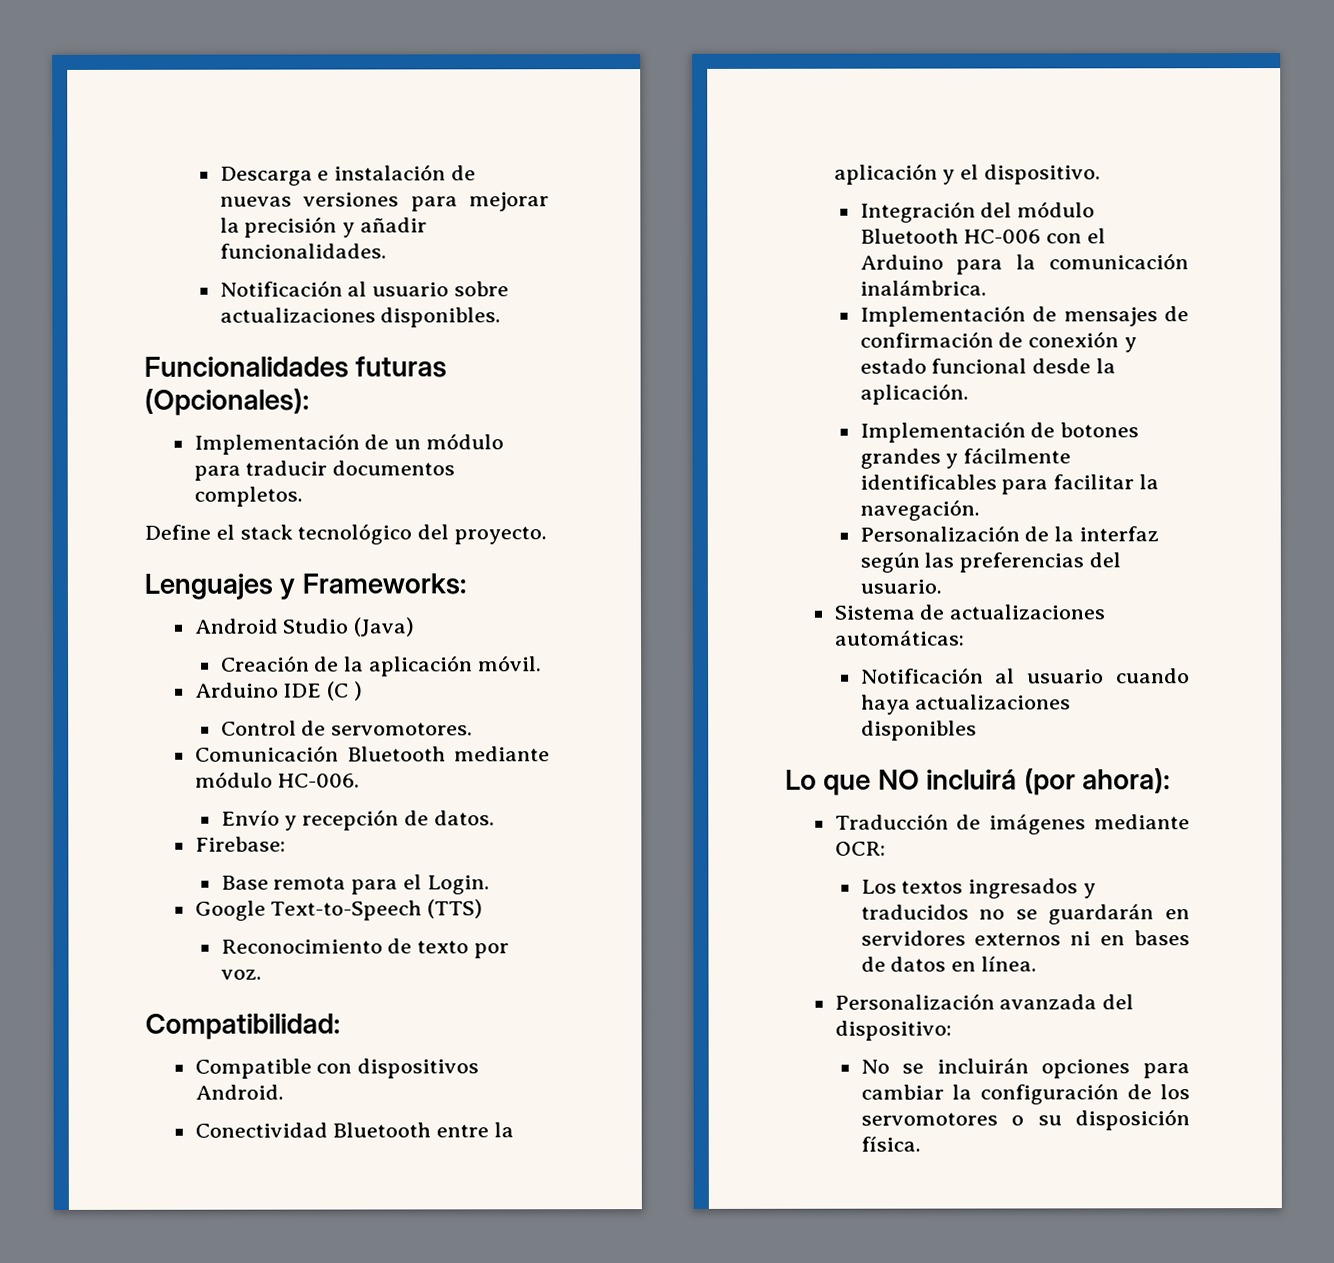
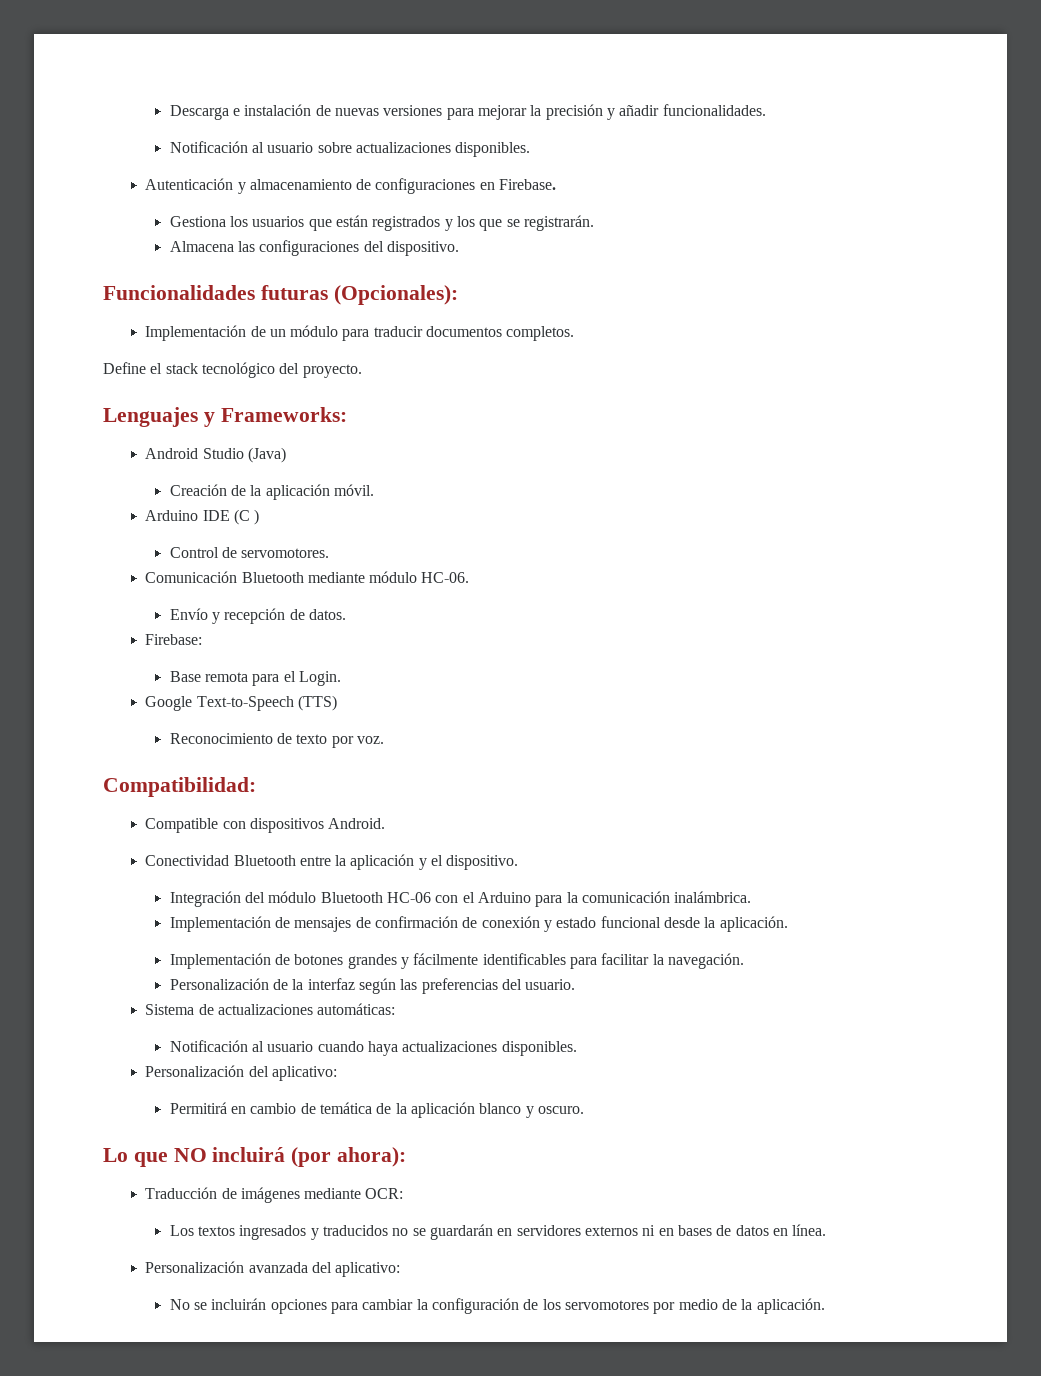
(502, 317) none -> [145,178,557,194] [169,215,595,231] [169,240,460,256] // Autenticación y almacenamiento de configuraciones en Firebase. // Gestiona los usuarios que están registrados y los que se registrarán. // Almacena las configuraciones del dispositivo.
[277,773,361,788] HC-006. -> [421,572,470,583] HC-06.
[963,229,1042,244] HC-006 -> [387,892,432,903] HC-06
[860,720,977,741] disponibles -> [501,1041,577,1056] [145,1065,337,1081] [169,1102,585,1118] disponibles. // Personalización del aplicativo: // Permitirá en cambio de temática de la aplicación blanco y oscuro.
[834,1020,952,1041] dispositivo: -> [335,1262,401,1277] aplicativo:
[1010,1109,1190,1131] [860,1136,921,1152] o su disposición física. -> [653,1298,825,1314] por medio de la aplicación.

